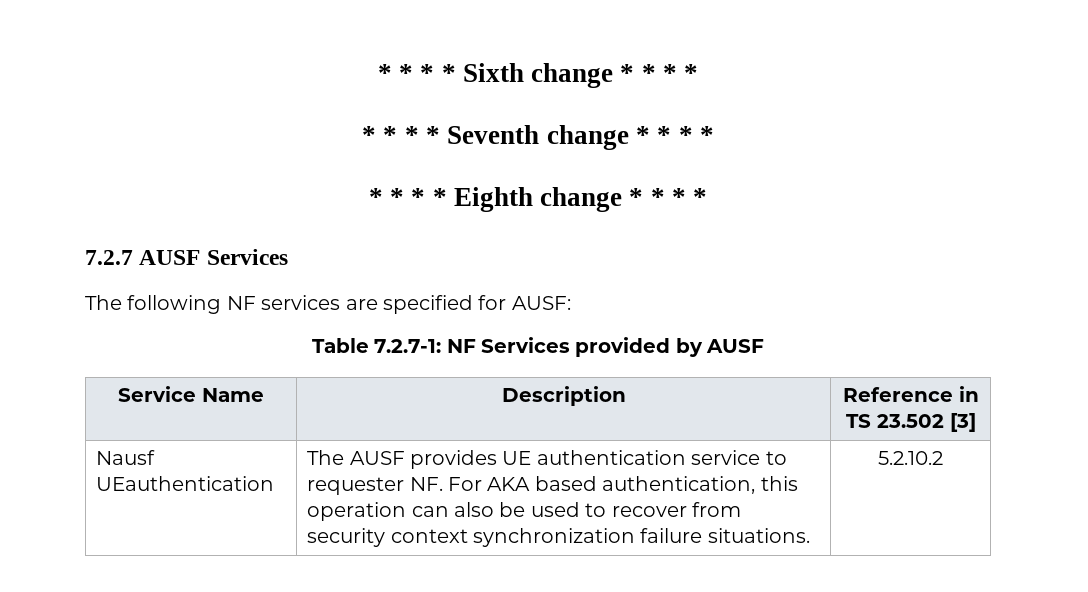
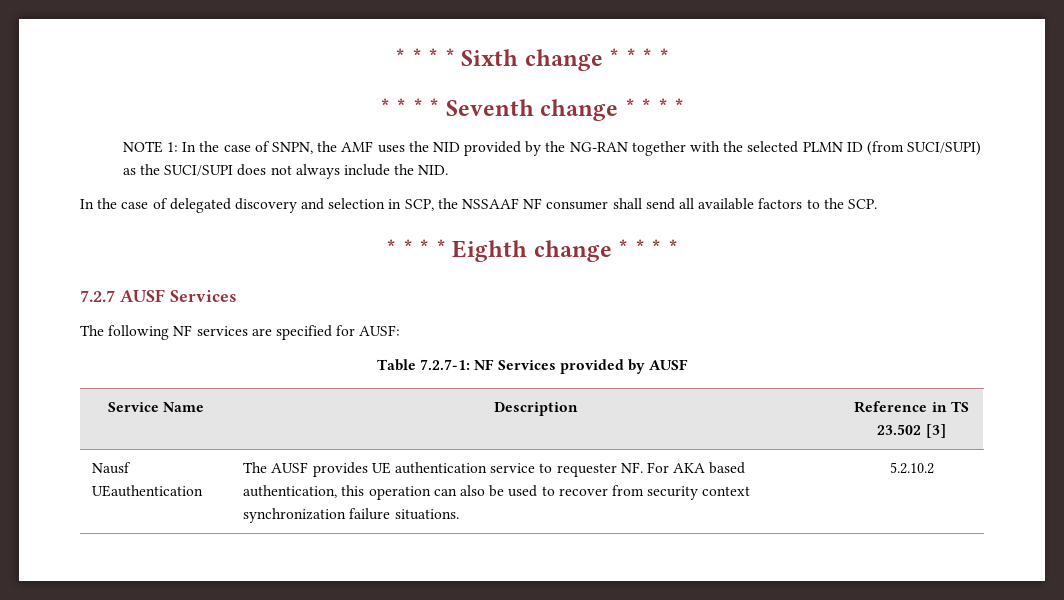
(714, 135) none -> [122,141,982,156] [122,164,449,179] [80,198,877,213] // NOTE 1: In the case of SNPN, the AMF uses the NID provided by the NG-RAN together with the selected PLMN ID (from SUCI/SUPI) as the SUCI/SUPI does not always include the NID. // In the case of delegated discovery and selection in SCP, the NSSAAF NF consumer shall send all available factors to the SCP.

